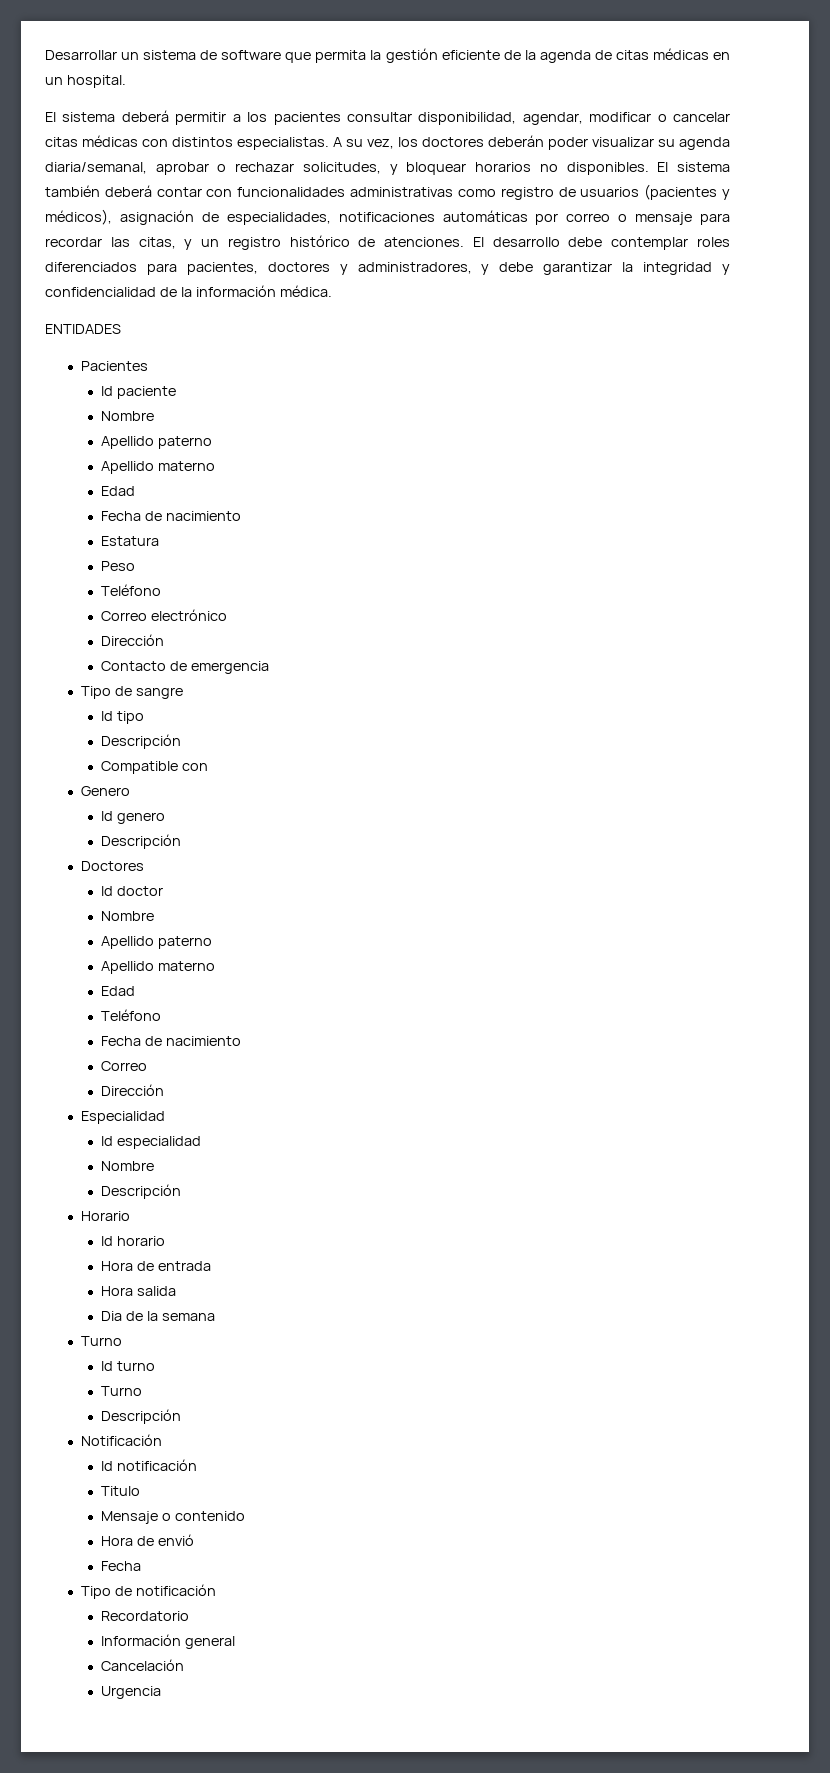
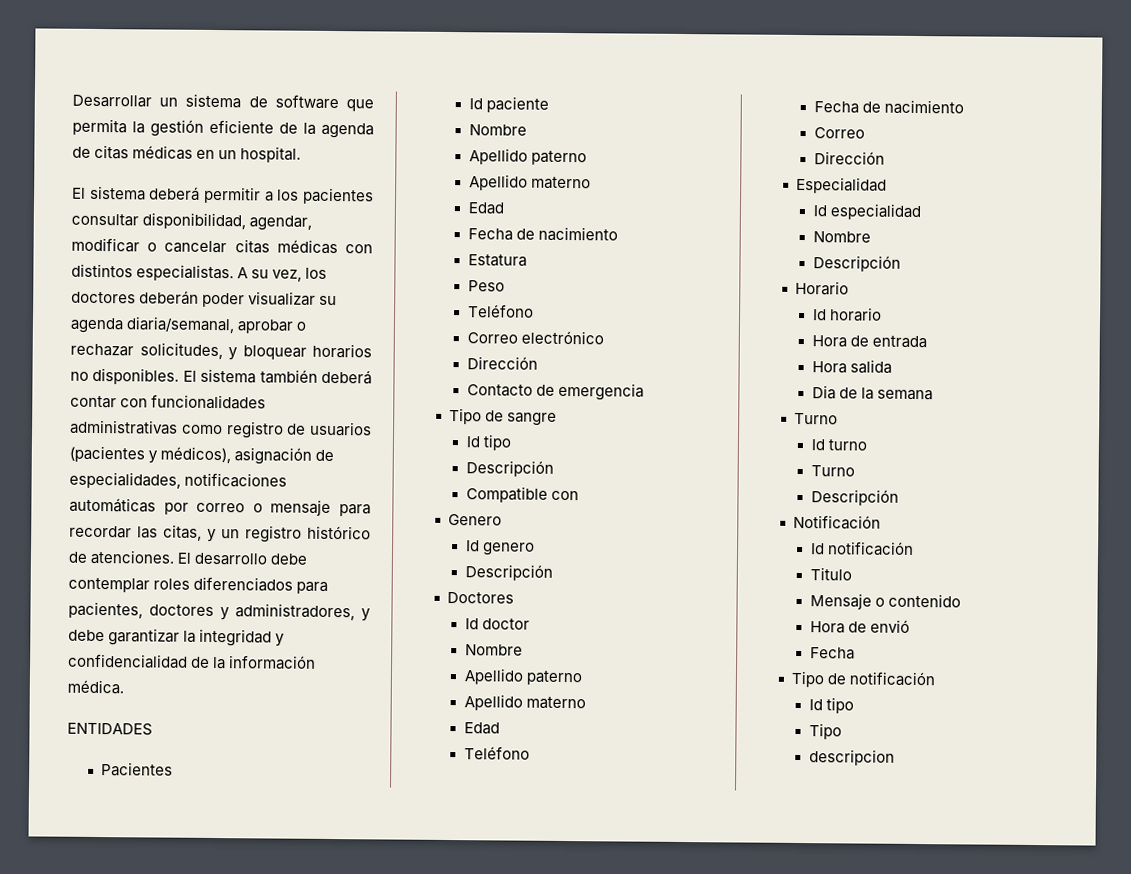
[100,1611,189,1621] [100,1634,235,1649] [100,1659,184,1671] [100,1686,161,1699] Recordatorio // Información general // Cancelación // Urgencia -> [808,697,855,714] [808,723,842,740] [808,749,895,766] Id tipo // Tipo // descripcion

